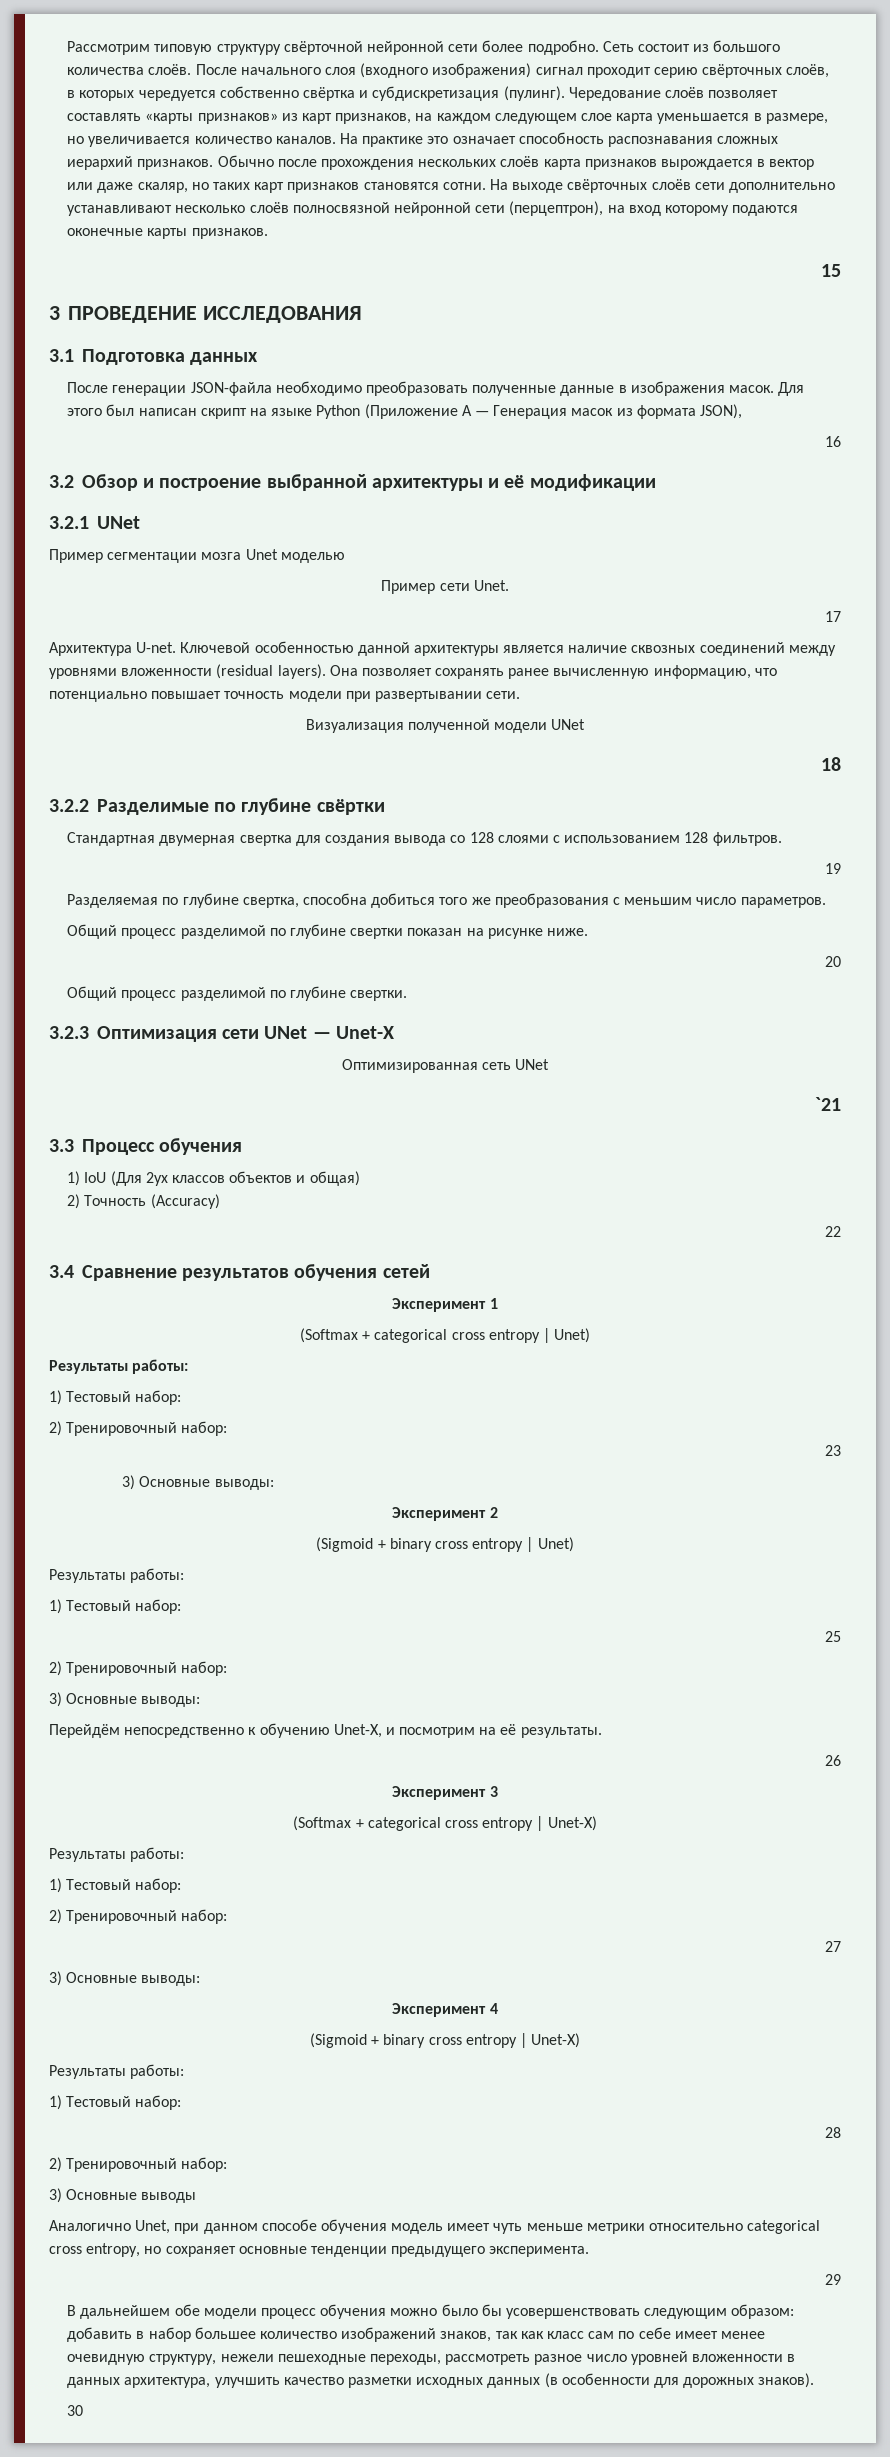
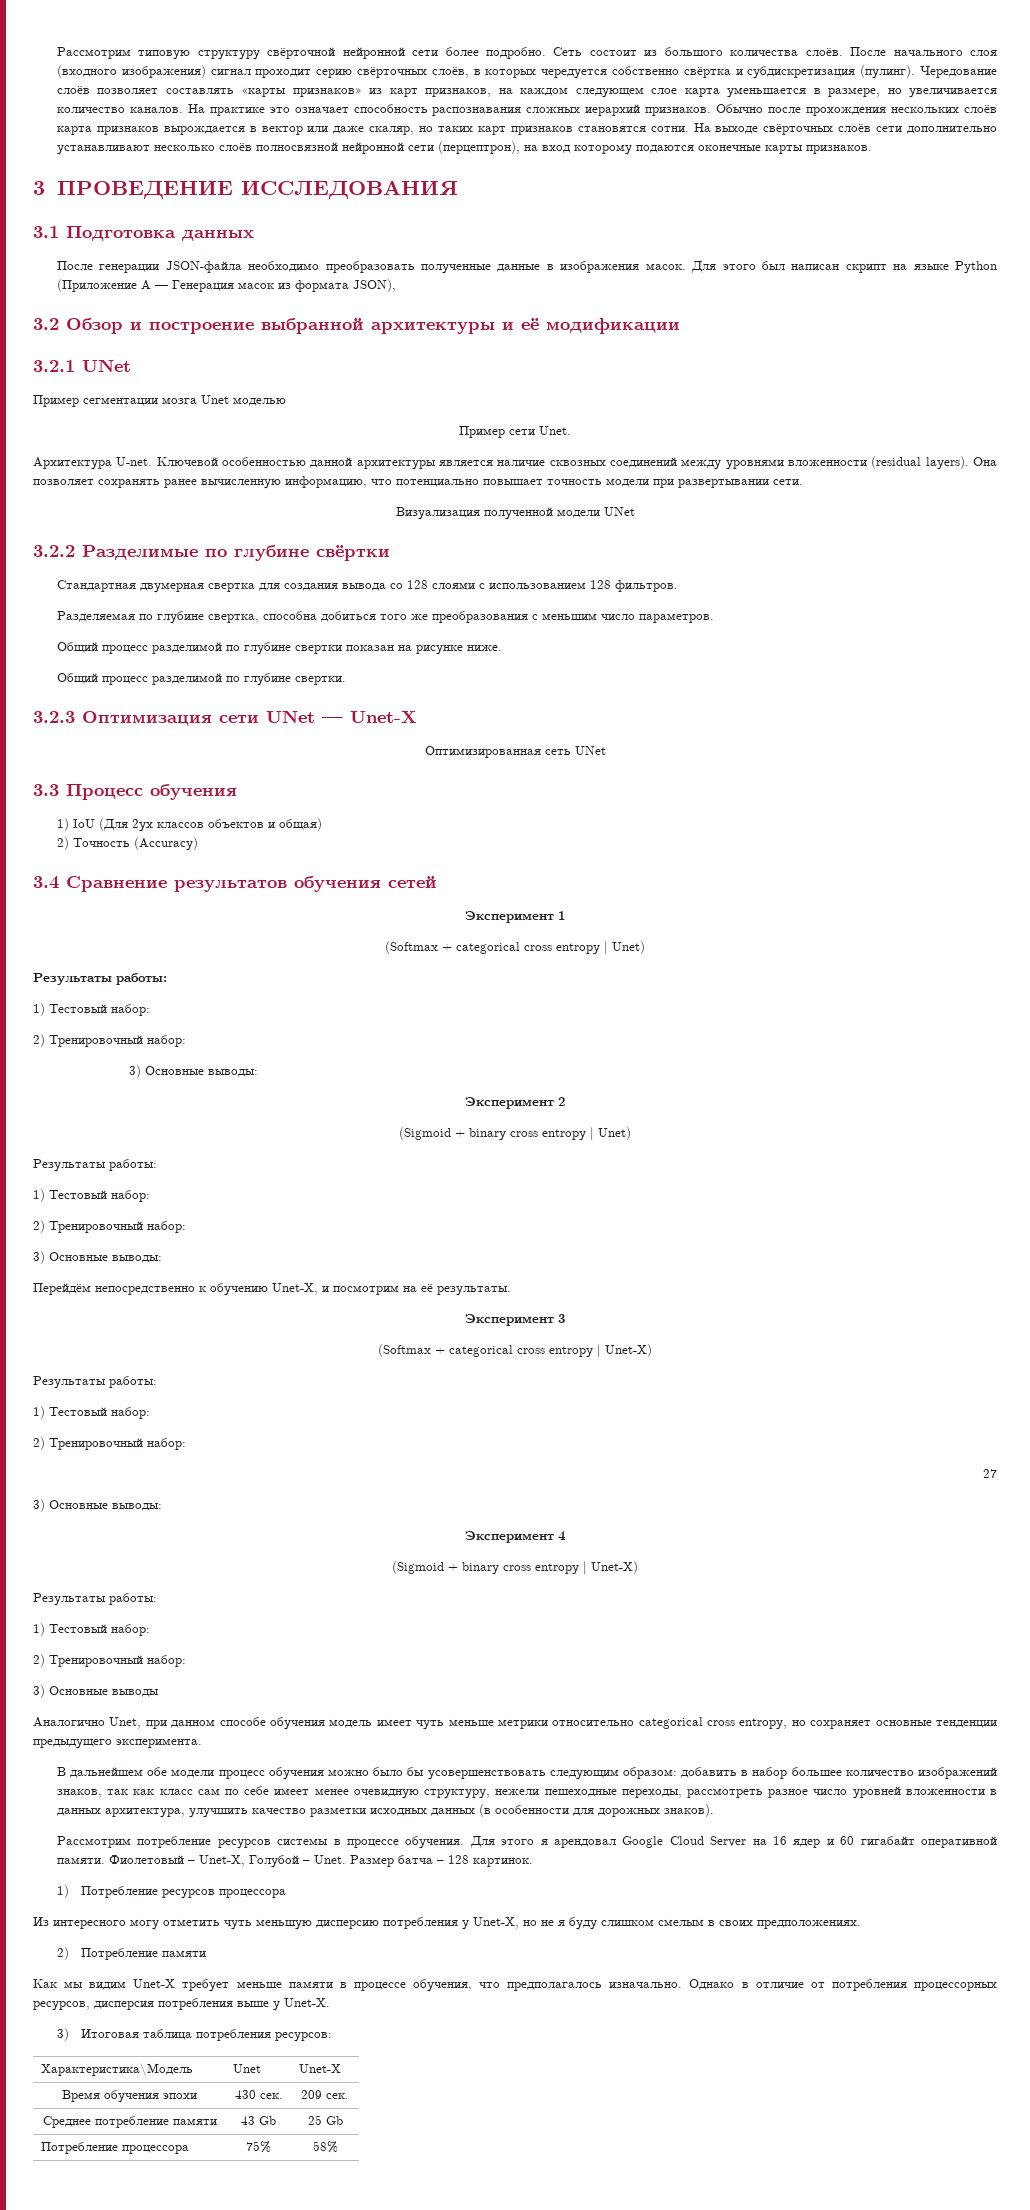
[821,264,841,277] // 15 -> (872, 149) none
[825,436,841,447] // 16 -> (396, 285) none
[825,611,841,622] // 17 -> (571, 430) none
[821,757,841,771] // 18 -> (635, 511) none
[825,863,841,874] // 19 -> (678, 586) none
[825,956,841,967] // 20 -> (502, 648) none
[815,1097,841,1111] // `21 -> (606, 750) none
[825,1226,841,1237] // 22 -> (198, 843) none
[825,1445,841,1456] // 23 -> (186, 1041) none
[825,1631,841,1642] // 25 -> (150, 1196) none
[825,1755,841,1766] // 26 -> (511, 1291) none
[825,2127,841,2138] // 28 -> (150, 1630) none
[825,2274,841,2285] // 29 -> (202, 1743) none
[67,2405,84,2416] 30 -> [56,1836,997,1849] [56,1855,533,1868] [56,1885,286,1899] [33,1917,861,1930] [56,1947,206,1960] [33,1979,997,1992] [33,1998,330,2011] [56,2028,332,2042] [41,2063,194,2077] [233,2064,262,2073] [299,2064,342,2073] [61,2090,197,2103] [234,2090,283,2099] [301,2090,349,2099] [42,2116,217,2128] [241,2116,276,2125] [307,2115,343,2125] [41,2142,190,2154] [246,2141,271,2153] [312,2141,338,2153] Рассмотрим потребление ресурсов системы в процессе обучения. Для этого я арендовал Google Cloud Server на 16 ядер и 60 гигабайт оперативной памяти. Фиолетовый – Unet-X, Голубой – Unet. Размер батча – 128 картинок. // 1) Потребление ресурсов процессора // Из интересного могу отметить чуть меньшую дисперсию потребления у Unet-X, но не я буду слишком смелым в своих предположениях. // 2) Потребление памяти // Как мы видим Unet-X требует меньше памяти в процессе обучения, что предполагалось изначально. Однако в отличие от потребления процессорных ресурсов, дисперсия потребления выше у Unet-X. // 3) Итоговая таблица потребления ресурсов: // Характеристика\Модель | Unet | Unet-X // Время обучения эпохи | 430 сек. | 209 сек. // Среднее потребление памяти | 43 Gb | 25 Gb // Потребление процессора | 75% | 58%

